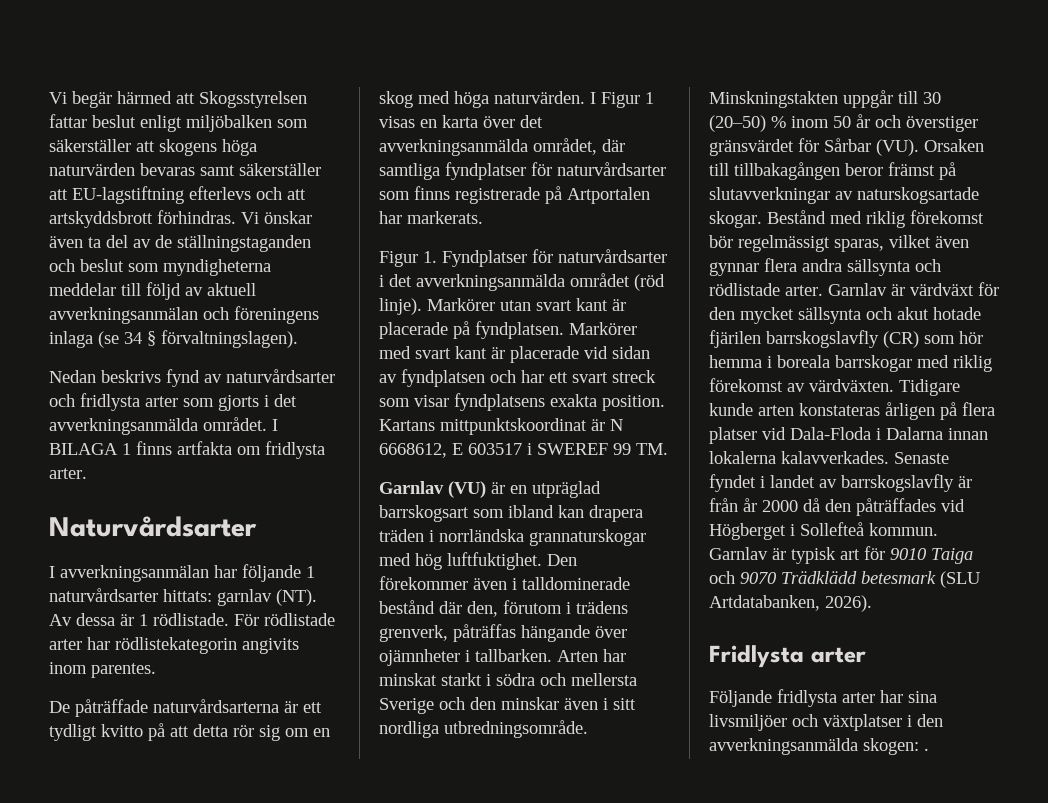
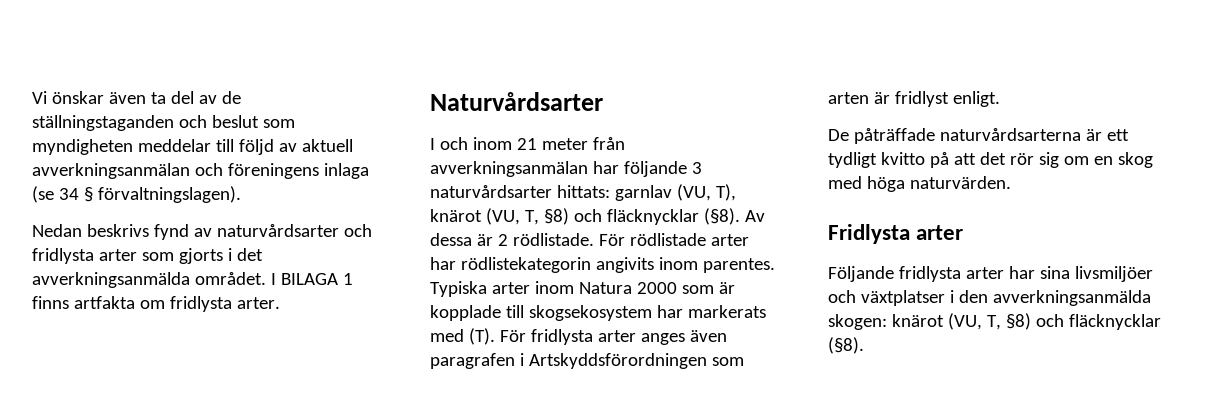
[49,91,307,108] [49,114,308,132] [49,139,257,156] [49,163,321,176] [49,186,306,204] [49,210,259,228] Vi begär härmed att Skogsstyrelsen fattar beslut enligt miljöbalken som säkerställer att skogens höga naturvärden bevaras samt säkerställer att EU-lagstiftning efterlevs och att artskyddsbrott förhindras. Vi -> [32,91,47,104] Vi
[163,259,271,276] myndigheterna -> [32,139,133,155] myndigheten
(55, 572) none -> [439,137,625,150] och inom 21 meter från
[306,566,315,578] 1 -> [691,162,702,174] 3
[276,589,317,606] (NT). -> [676,184,736,201] [430,208,740,225] (VU, T), knärot (VU, T, §8) och fläcknycklar (§8).
[139,614,148,626] 1 -> [497,234,508,246] 2
(156, 670) none -> [430,281,735,297] [430,305,766,321] [430,328,727,345] [430,353,744,369] [828,91,1000,107] Typiska arter inom Natura 2000 som är kopplade till skogsekosystem har markerats med (T). För fridlysta arter anges även paragrafen i Artskyddsförordningen som arten är fridlyst enligt.
[193,724,228,737] detta -> [979,152,1006,165] det
[590,92,654,108] [379,115,543,128] [379,138,625,156] [379,162,666,180] [379,186,650,204] [379,211,483,224] [379,249,667,267] [379,273,665,291] [379,298,626,315] [379,321,637,339] [379,346,650,363] [379,369,656,387] [379,393,665,411] [379,418,623,435] [379,443,668,458] [379,481,601,498] [379,505,643,522] [379,529,646,546] [379,552,577,570] [379,576,630,590] [379,600,628,617] [379,624,627,642] [379,649,626,666] [379,673,637,686] [379,697,636,714] [379,720,588,738] [709,90,941,108] [709,114,978,132] [709,138,984,156] [709,162,956,180] [709,187,979,204] [709,210,984,228] [709,235,969,252] [709,258,941,276] [709,282,999,296] [709,307,981,324] [709,330,983,348] [709,355,992,372] [709,378,960,396] [709,402,995,420] [709,427,988,444] [709,451,949,464] [709,474,972,492] [709,498,965,516] [709,522,938,540] [709,546,973,564] [709,571,980,588] [709,595,872,612] I Figur 1 visas en karta över det avverkningsanmälda området, där samtliga fyndplatser för naturvårdsarter som finns registrerade på Artportalen har markerats. // Figur 1. Fyndplatser för naturvårdsarter i det avverkningsanmälda området (röd linje). Markörer utan svart kant är placerade på fyndplatsen. Markörer med svart kant är placerade vid sidan av fyndplatsen och har ett svart streck som visar fyndplatsens exakta position. Kartans mittpunktskoordinat är N 6668612, E 603517 i SWEREF 99 TM. // Garnlav (VU) är en utpräglad barrskogsart som ibland kan drapera träden i norrländska grannaturskogar med hög luftfuktighet. Den förekommer även i talldominerade bestånd där den, förutom i trädens grenverk, påträffas hängande över ojämnheter i tallbarken. Arten har minskat starkt i södra och mellersta Sverige och den minskar även i sitt nordliga utbredningsområde. Minskningstakten uppgår till 30 (20–50) % inom 50 år och överstiger gränsvärdet för Sårbar (VU). Orsaken till tillbakagången beror främst på slutavverkningar av naturskogsartade skogar. Bestånd med riklig förekomst bör regelmässigt sparas, vilket även gynnar flera andra sällsynta och rödlistade arter. Garnlav är värdväxt för den mycket sällsynta och akut hotade fjärilen barrskogslavfly (CR) som hör hemma i boreala barrskogar med riklig förekomst av värdväxten. Tidigare kunde arten konstateras årligen på flera platser vid Dala-Floda i Dalarna innan lokalerna kalavverkades. Senaste fyndet i landet av barrskogslavfly är från år 2000 då den påträffades vid Högberget i Sollefteå kommun. Garnlav är typisk art för 9010 Taiga och 9070 Trädklädd betesmark (SLU Artdatabanken, 2026). -> (1011, 182) none
[924,748,929,751] . -> [891,313,1161,330] [828,337,864,354] knärot (VU, T, §8) och fläcknycklar (§8).

